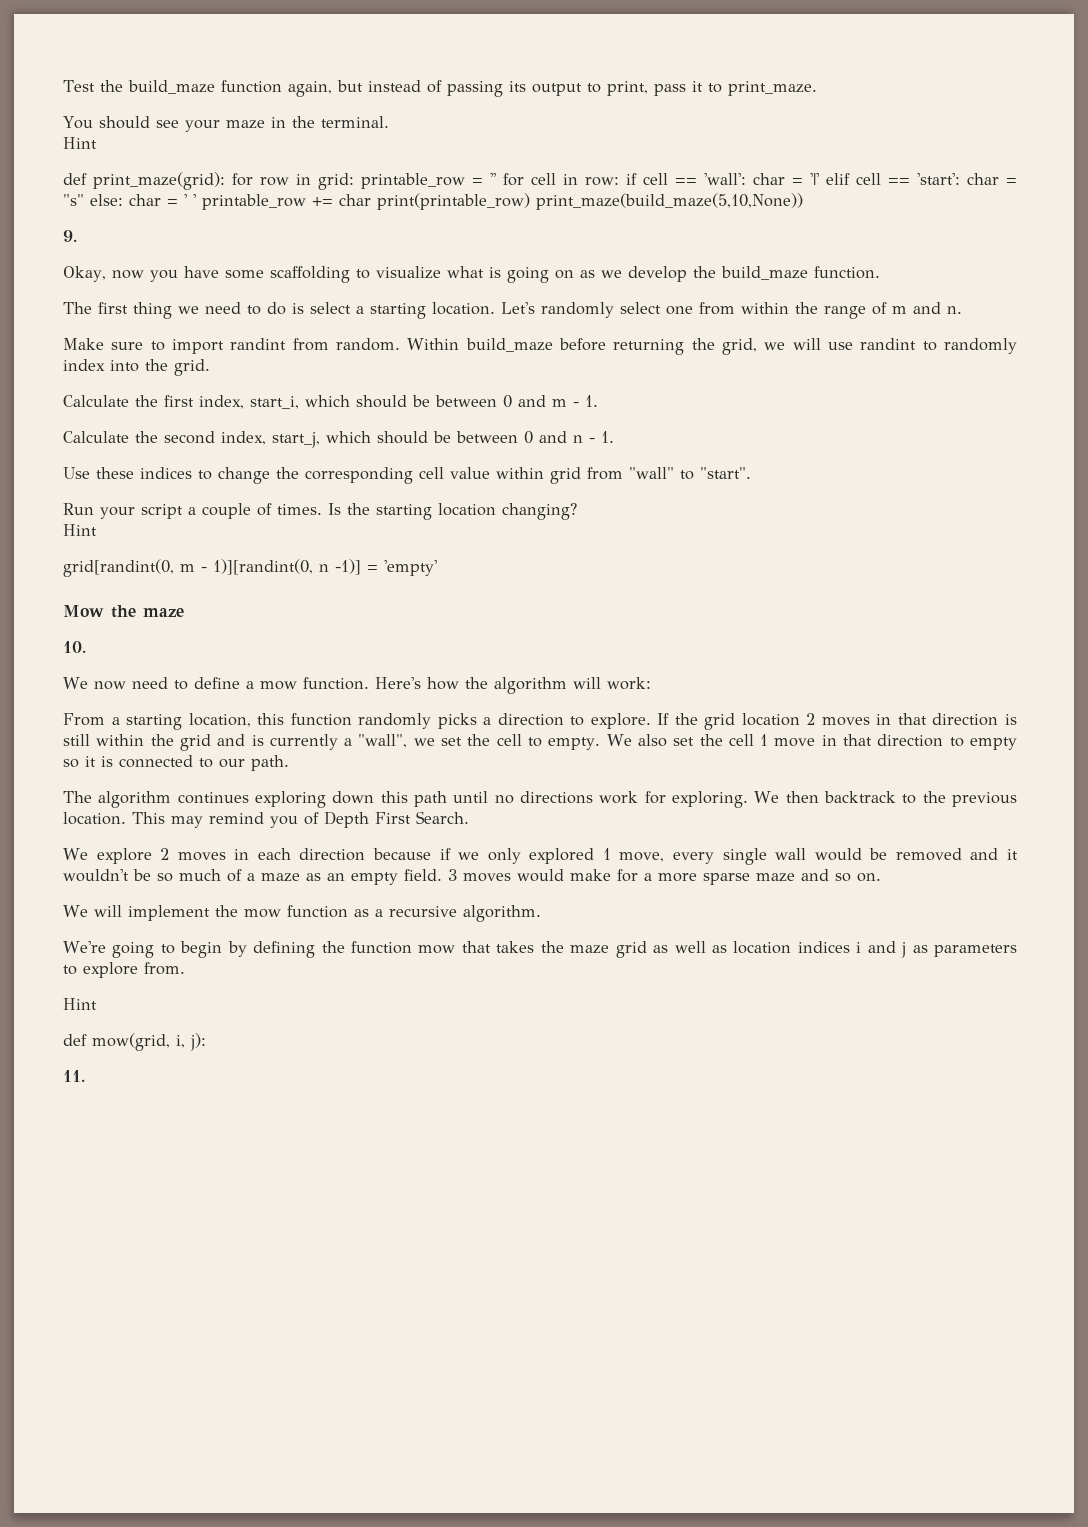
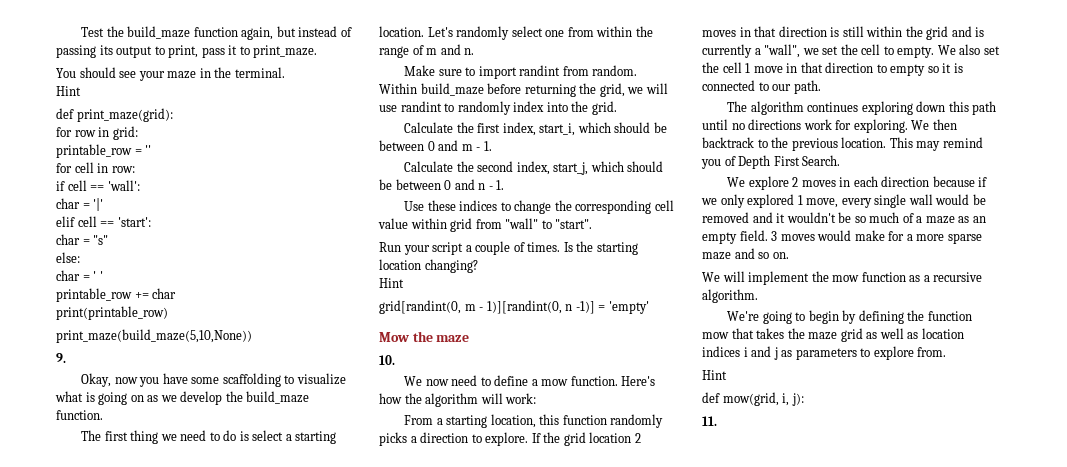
(225, 181) none -> (173, 115) //
(354, 181) none -> (138, 133) //
(496, 179) none -> (152, 150) //
(619, 181) none -> (135, 169) //
(746, 179) none -> (140, 185) //
(819, 179) none -> (104, 204) //
(960, 179) none -> (151, 222) //
(84, 200) none -> (109, 240) //
(123, 200) none -> (80, 257) //
(196, 200) none -> (103, 276) //
(371, 200) none -> (177, 293) //
(530, 201) none -> (168, 313) //

